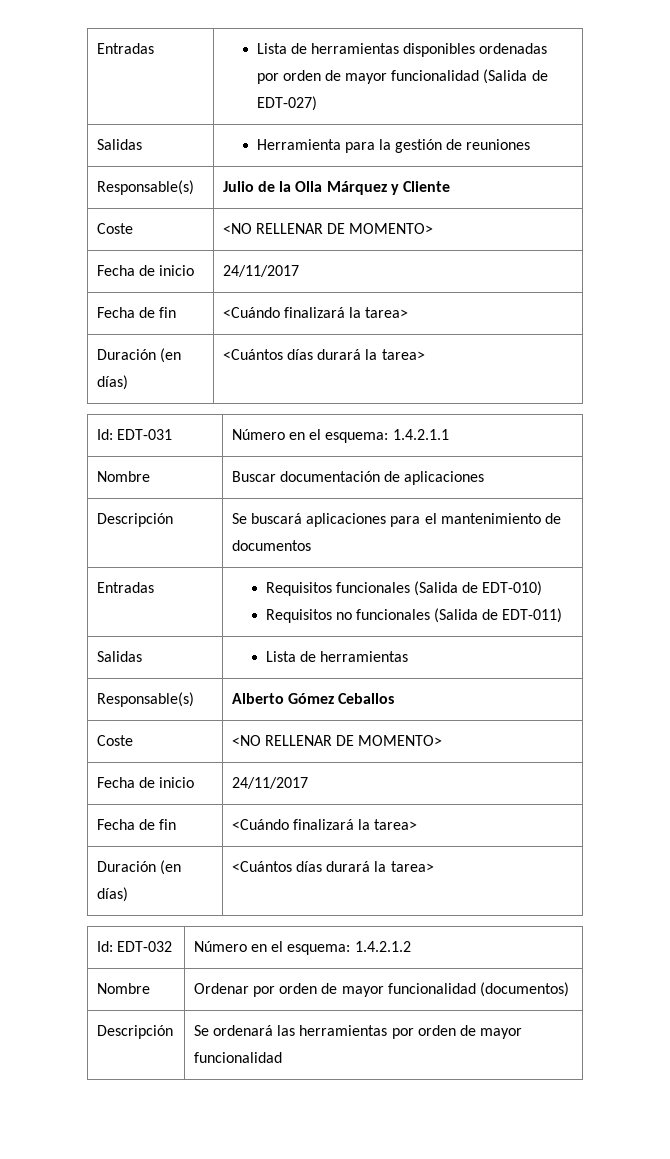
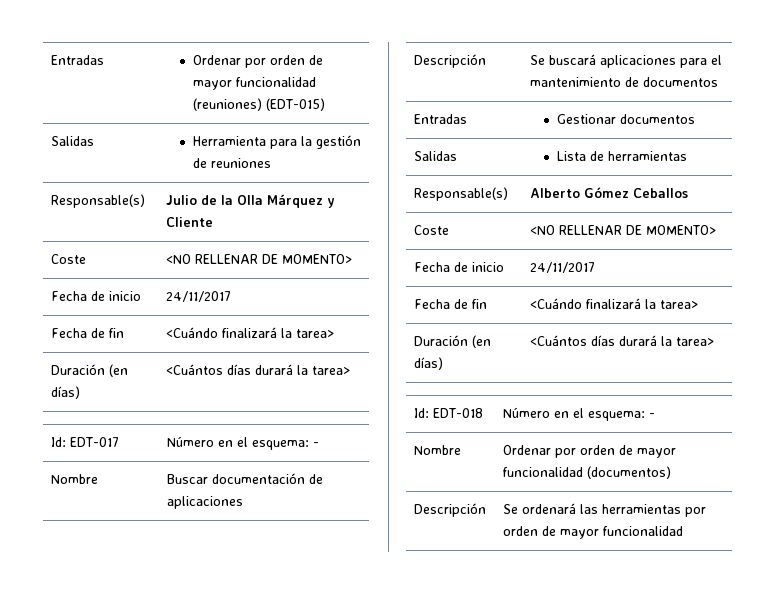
[96,43,154,54] [256,43,548,57] [256,69,548,84] [256,96,317,111] Entradas | Lista de herramientas disponibles ordenadas por orden de mayor funcionalidad (Salida de EDT-027) -> [51,55,105,65] [192,55,323,68] [192,77,316,90] [192,98,325,111] Entradas | Ordenar por orden de mayor funcionalidad (reuniones) (EDT-015)
[117,429,173,440] [231,429,449,443] EDT-031 | Número en el esquema: 1.4.2.1.1 -> [70,437,120,447] [167,436,320,450] EDT-017 | Número en el esquema: -
[265,581,543,596] [265,608,563,623] Requisitos funcionales (Salida de EDT-010) // Requisitos no funcionales (Salida de EDT-011) -> [556,114,695,124] Gestionar documentos
[117,941,173,952] [193,941,411,955] EDT-032 | Número en el esquema: 1.4.2.1.2 -> [433,408,484,418] [503,407,656,421] EDT-018 | Número en el esquema: -

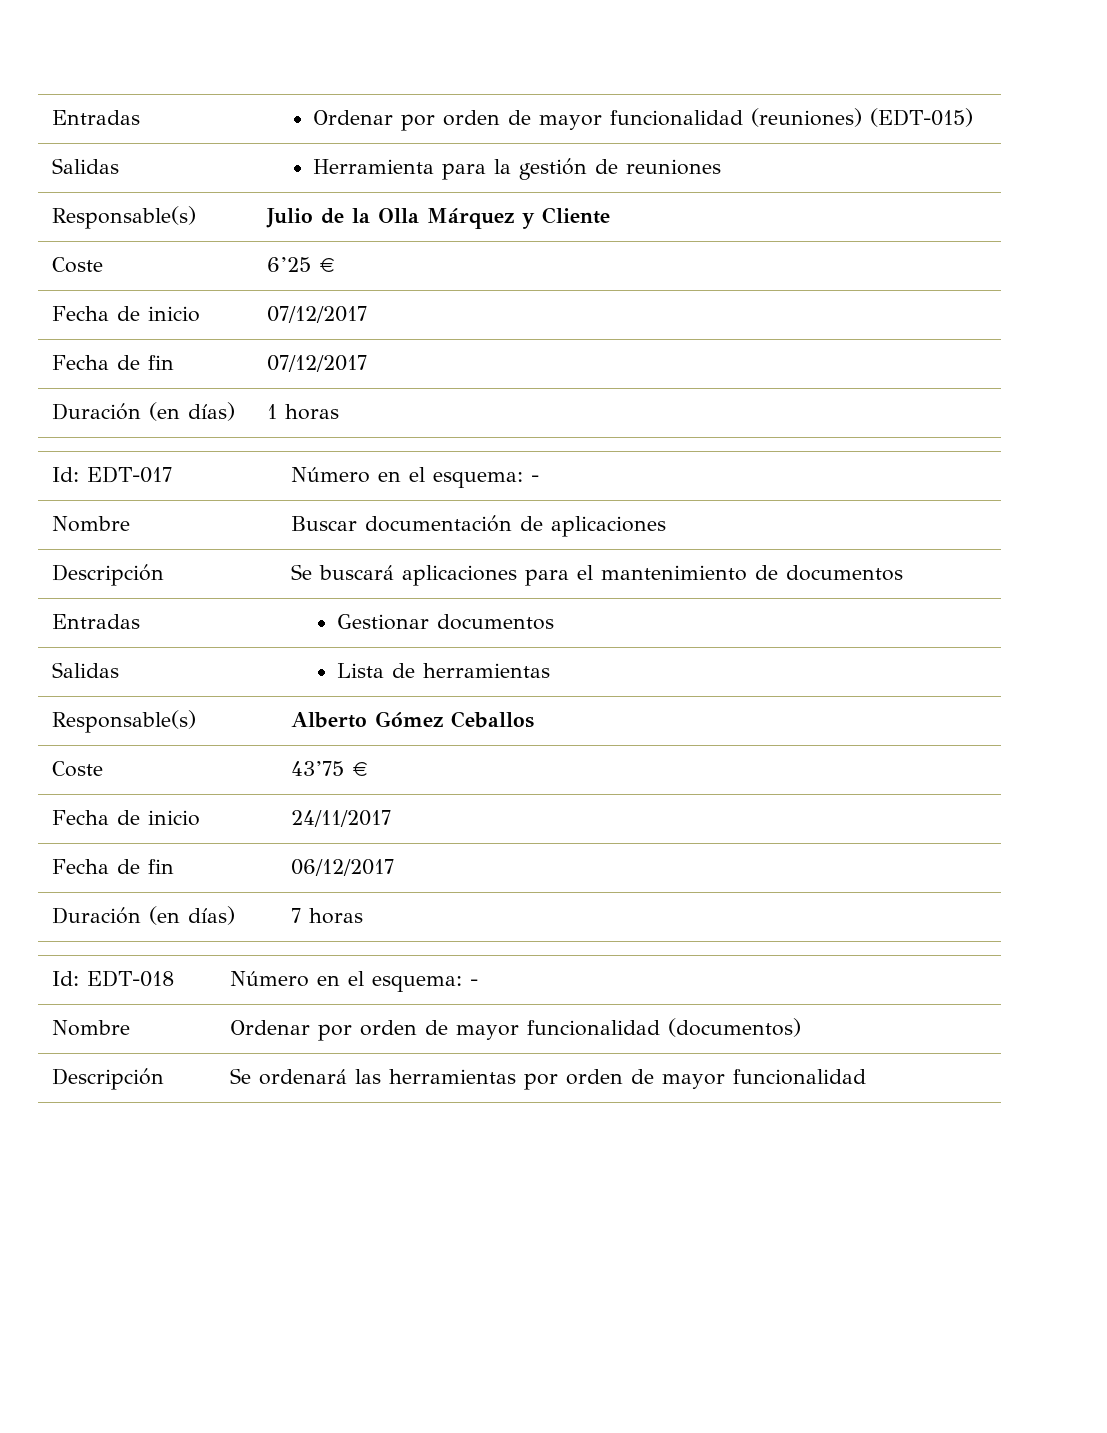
[166,254,353,264] [51,291,142,301] [166,291,232,302] [51,328,125,338] [166,327,335,338] [51,364,129,377] [51,386,81,399] [166,364,351,375] <NO RELLENAR DE MOMENTO> // Fecha de inicio | 24/11/2017 // Fecha de fin | <Cuándo finalizará la tarea> // Duración (en días) | <Cuántos días durará la tarea> -> [267,257,336,272] [52,306,201,322] [267,306,368,323] [52,355,175,370] [267,355,368,372] [52,402,236,421] [267,404,340,420] 6’25 € // Fecha de inicio | 07/12/2017 // Fecha de fin | 07/12/2017 // Duración (en días) | 1 horas
[530,225,717,235] [414,262,505,272] [530,262,596,273] [414,299,488,309] [530,298,699,309] [414,335,492,348] [414,357,444,370] [530,335,715,346] <NO RELLENAR DE MOMENTO> // Fecha de inicio | 24/11/2017 // Fecha de fin | <Cuándo finalizará la tarea> // Duración (en días) | <Cuántos días durará la tarea> -> [291,761,369,776] [52,810,201,826] [291,810,392,827] [52,859,175,874] [291,859,395,876] [52,906,236,925] [291,908,364,924] 43’75 € // Fecha de inicio | 24/11/2017 // Fecha de fin | 06/12/2017 // Duración (en días) | 7 horas

